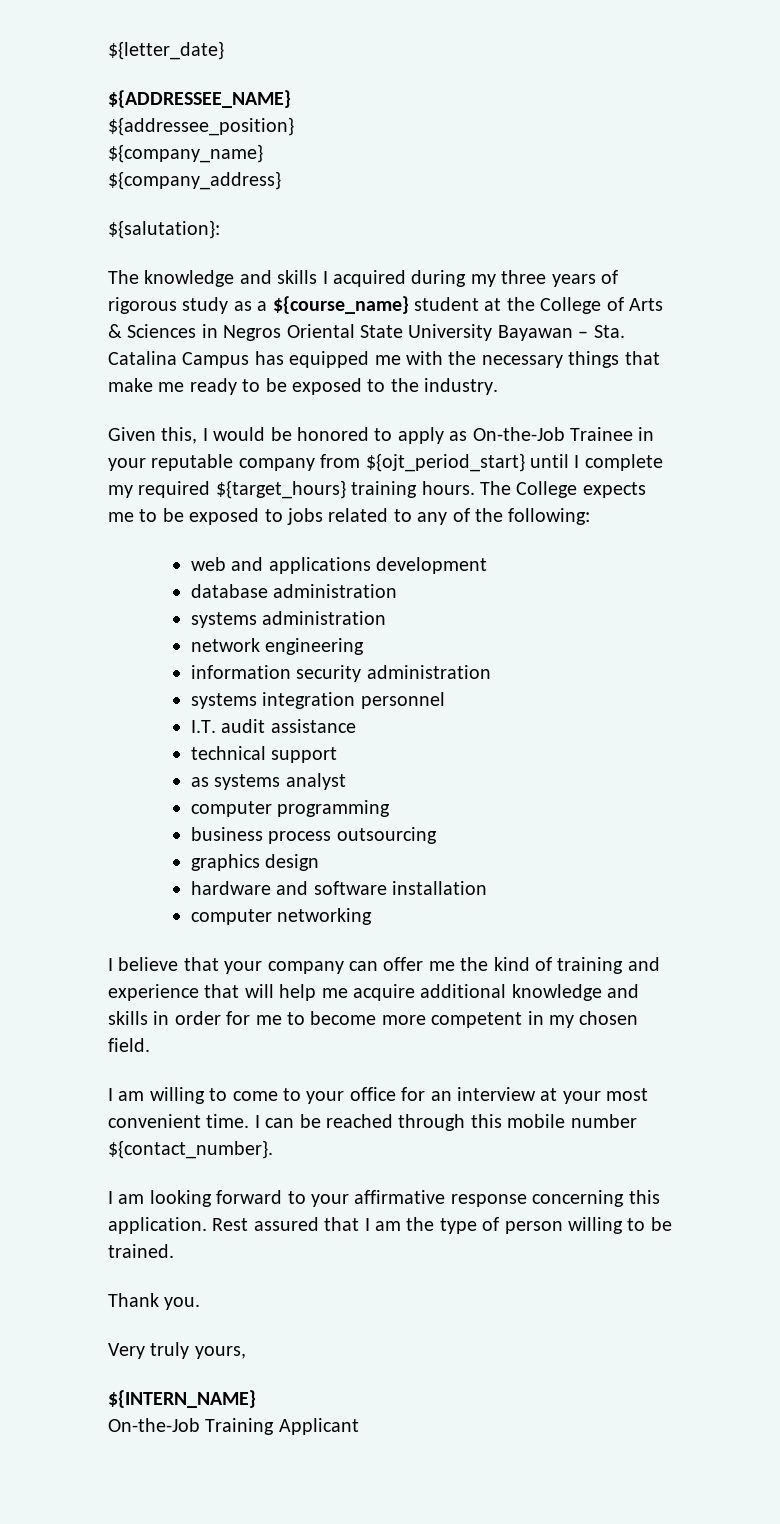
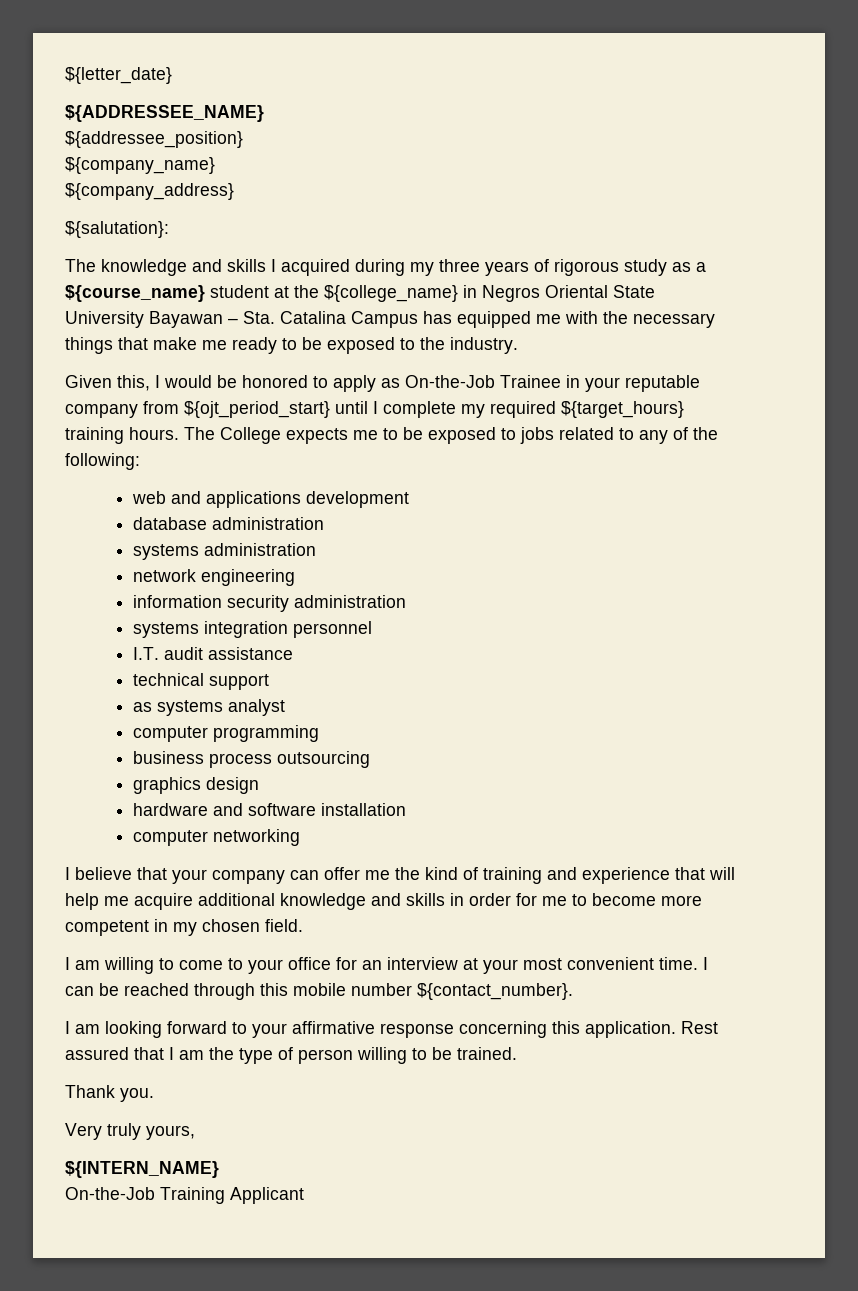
[540,297,663,314] [108,324,197,338] College of Arts & Sciences -> [324,285,458,302] ${college_name}

